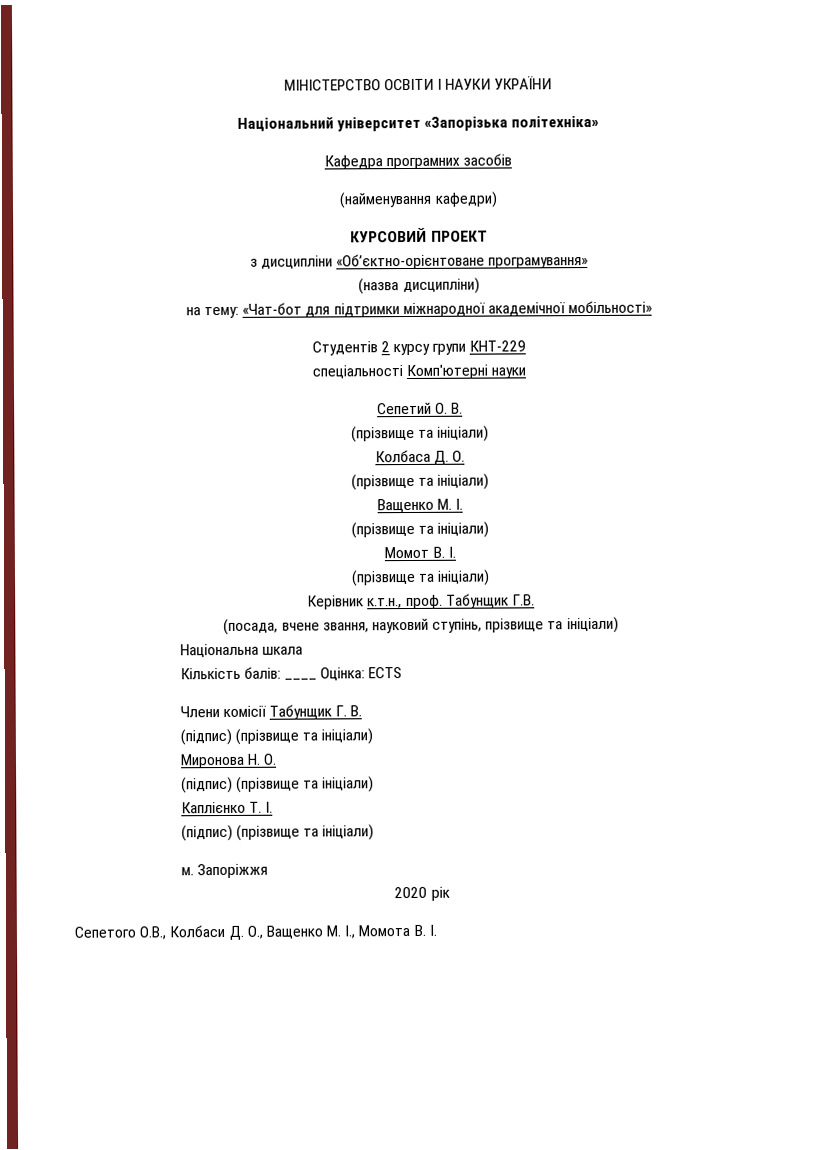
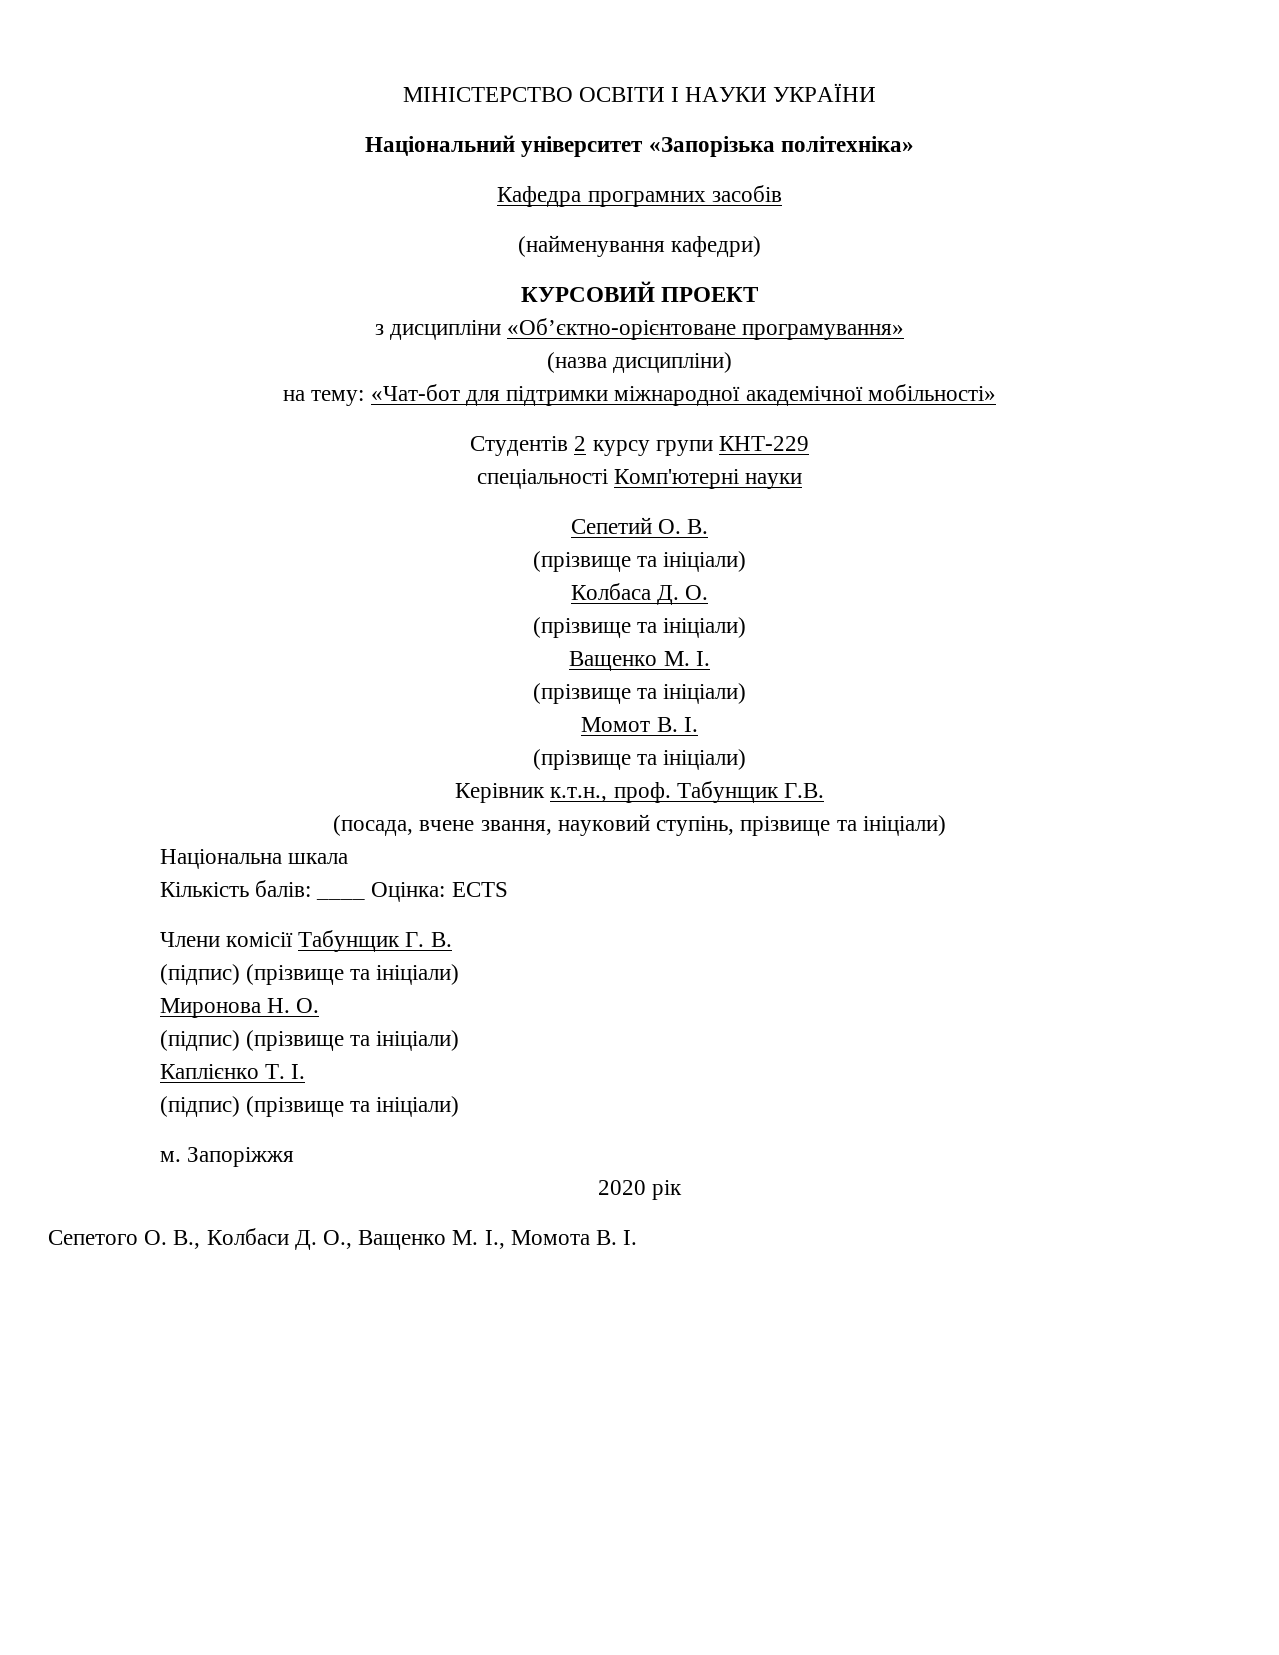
[139,926,167,940] О.В., -> [144,1230,201,1249] О. В.,

